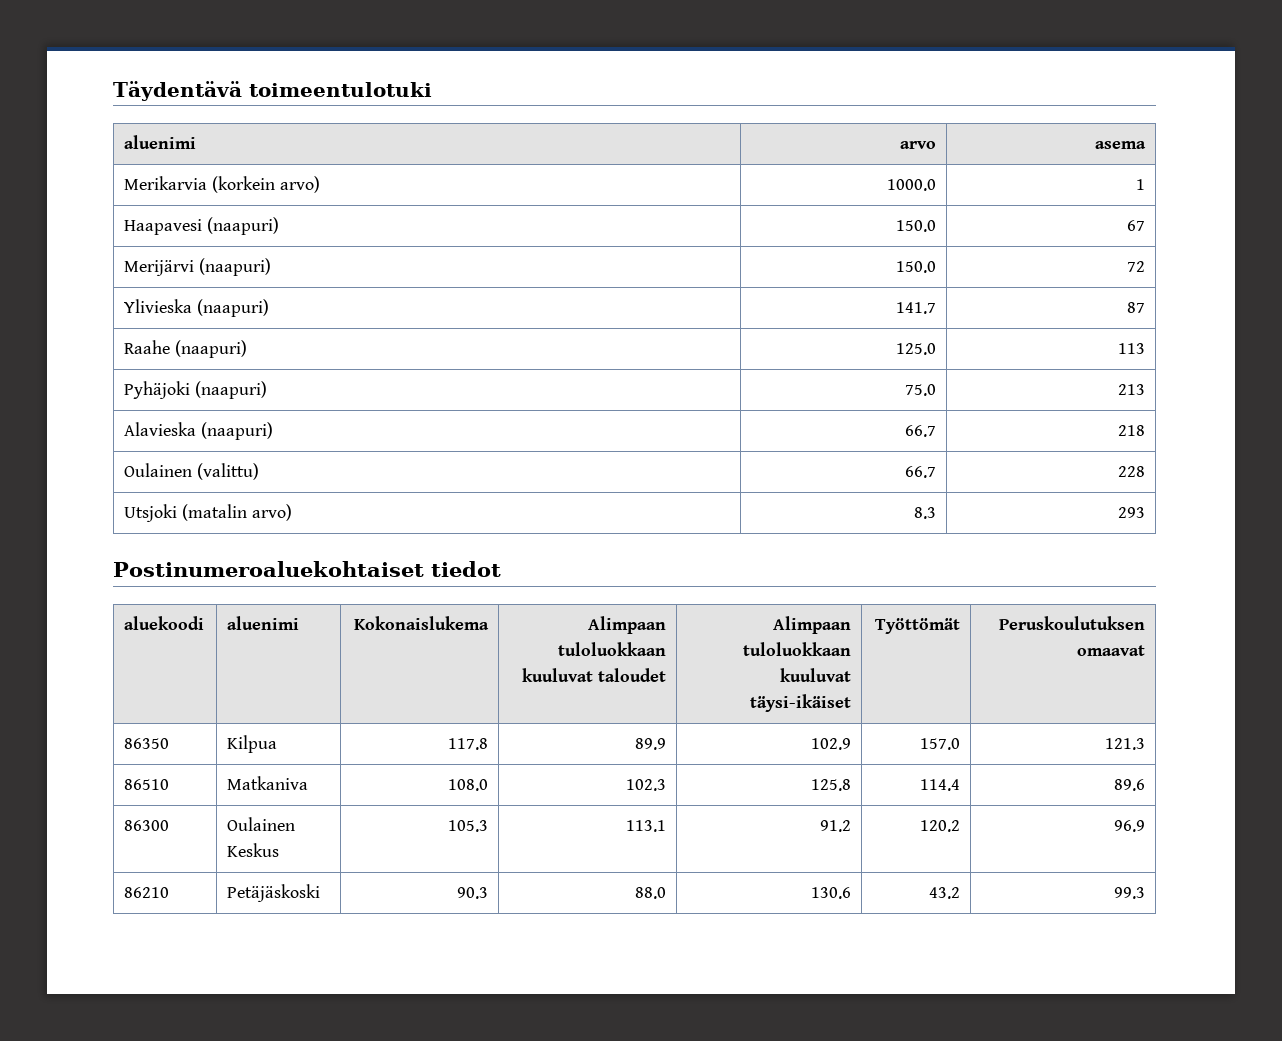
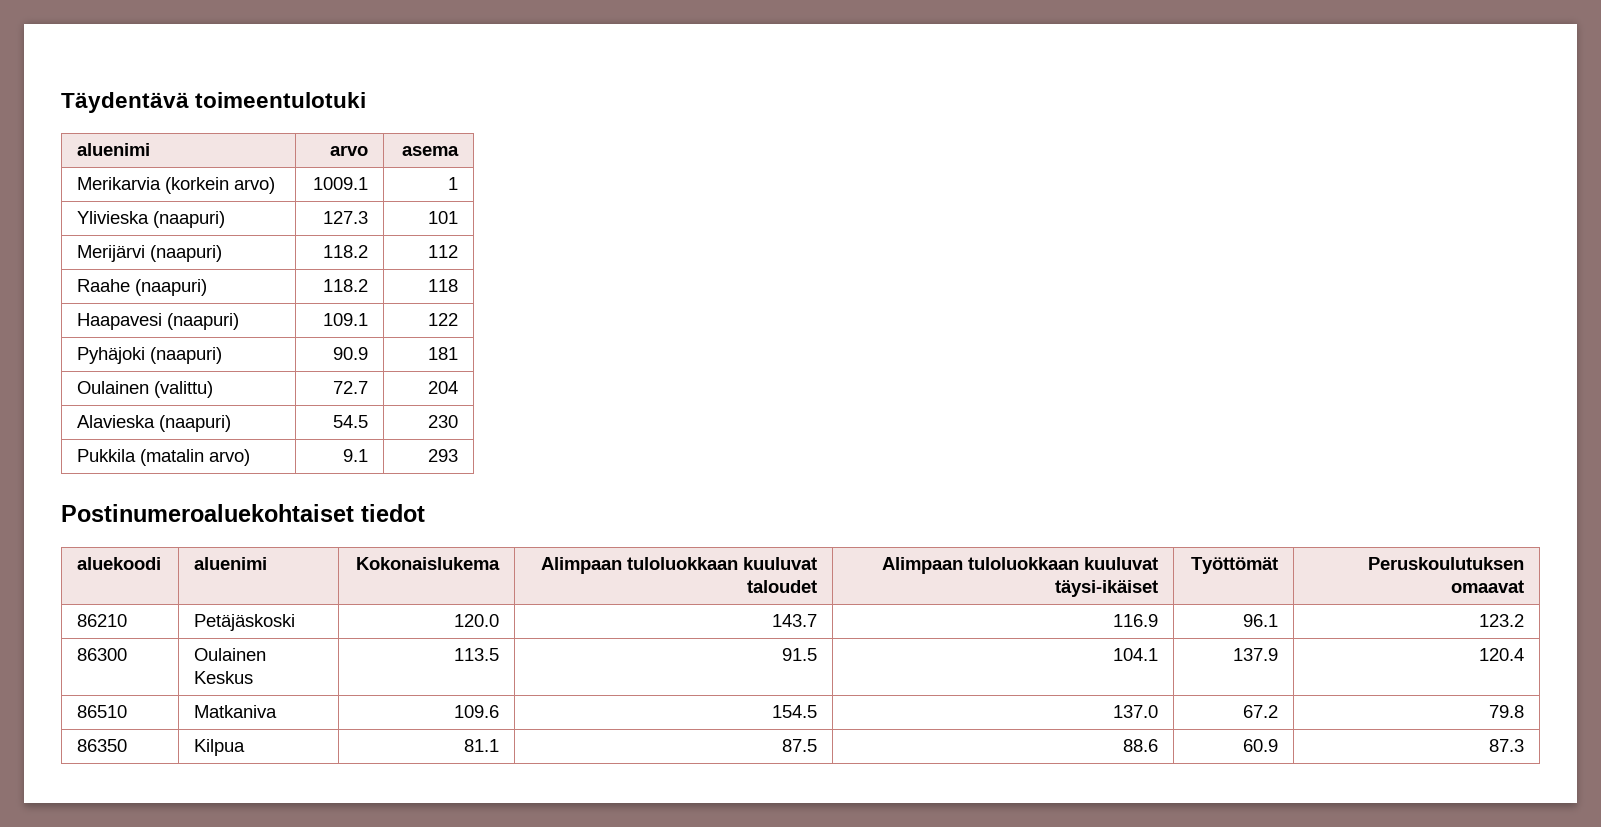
[886,179,936,191] 1000.0 -> [312,177,368,190] 1009.1
[124,217,280,235] [895,220,936,232] [1126,220,1145,231] [124,258,272,276] [895,261,936,273] [1126,261,1145,272] [124,299,270,317] [895,302,936,314] [1126,302,1145,313] [124,340,248,358] [895,343,936,355] [1117,343,1145,354] [124,381,268,399] [904,384,936,396] [1117,384,1145,395] [124,422,274,440] [904,425,936,437] [1117,425,1145,436] [124,463,260,480] [904,466,936,478] [1117,466,1145,477] [124,504,178,522] Haapavesi (naapuri) | 150.0 | 67 // Merijärvi (naapuri) | 150.0 | 72 // Ylivieska (naapuri) | 141.7 | 87 // Raahe (naapuri) | 125.0 | 113 // Pyhäjoki (naapuri) | 75.0 | 213 // Alavieska (naapuri) | 66.7 | 218 // Oulainen (valittu) | 66.7 | 228 // Utsjoki -> [77,211,226,228] [322,211,368,224] [427,211,458,224] [77,245,223,262] [322,245,368,258] [427,245,458,258] [77,279,208,296] [322,279,368,292] [427,279,458,292] [77,313,240,330] [322,313,368,326] [427,313,458,326] [77,347,223,364] [332,347,368,360] [427,347,458,360] [77,381,214,398] [332,381,368,394] [427,381,458,394] [77,415,232,432] [332,415,368,428] [427,415,458,428] [77,449,137,462] Ylivieska (naapuri) | 127.3 | 101 // Merijärvi (naapuri) | 118.2 | 112 // Raahe (naapuri) | 118.2 | 118 // Haapavesi (naapuri) | 109.1 | 122 // Pyhäjoki (naapuri) | 90.9 | 181 // Oulainen (valittu) | 72.7 | 204 // Alavieska (naapuri) | 54.5 | 230 // Pukkila
[913,507,936,519] 8.3 -> [342,449,368,462] 9.1
[124,738,170,749] [227,735,278,753] [447,738,488,750] [634,738,666,750] [810,738,851,750] [919,738,960,750] [1104,738,1145,750] [124,779,170,790] [227,776,309,790] [447,779,488,791] [625,779,666,791] [810,779,851,791] [919,779,960,791] [1113,779,1145,791] [124,820,170,831] [227,817,296,831] [227,843,280,857] [447,820,488,832] [625,820,666,832] [819,820,851,832] [919,820,960,832] [1113,820,1145,832] [124,887,170,898] [227,884,321,902] [456,887,488,899] [634,887,666,899] [810,887,851,899] [928,887,960,899] [1113,887,1145,899] 86350 | Kilpua | 117.8 | 89.9 | 102.9 | 157.0 | 121.3 // 86510 | Matkaniva | 108.0 | 102.3 | 125.8 | 114.4 | 89.6 // 86300 | Oulainen Keskus | 105.3 | 113.1 | 91.2 | 120.2 | 96.9 // 86210 | Petäjäskoski | 90.3 | 88.0 | 130.6 | 43.2 | 99.3 -> [77,614,128,627] [194,614,296,631] [453,614,499,627] [771,614,817,627] [1112,614,1158,627] [1242,614,1278,627] [1478,614,1524,627] [77,648,128,661] [194,648,267,661] [194,671,254,684] [453,648,499,661] [781,648,817,661] [1112,648,1158,661] [1232,648,1278,661] [1478,648,1524,661] [77,705,128,718] [194,705,278,718] [453,705,499,718] [771,705,817,718] [1112,705,1158,718] [1242,705,1278,718] [1488,705,1524,718] [77,739,128,752] [194,739,246,756] [463,739,499,752] [781,739,817,752] [1122,739,1158,752] [1242,739,1278,752] [1488,739,1524,752] 86210 | Petäjäskoski | 120.0 | 143.7 | 116.9 | 96.1 | 123.2 // 86300 | Oulainen Keskus | 113.5 | 91.5 | 104.1 | 137.9 | 120.4 // 86510 | Matkaniva | 109.6 | 154.5 | 137.0 | 67.2 | 79.8 // 86350 | Kilpua | 81.1 | 87.5 | 88.6 | 60.9 | 87.3

